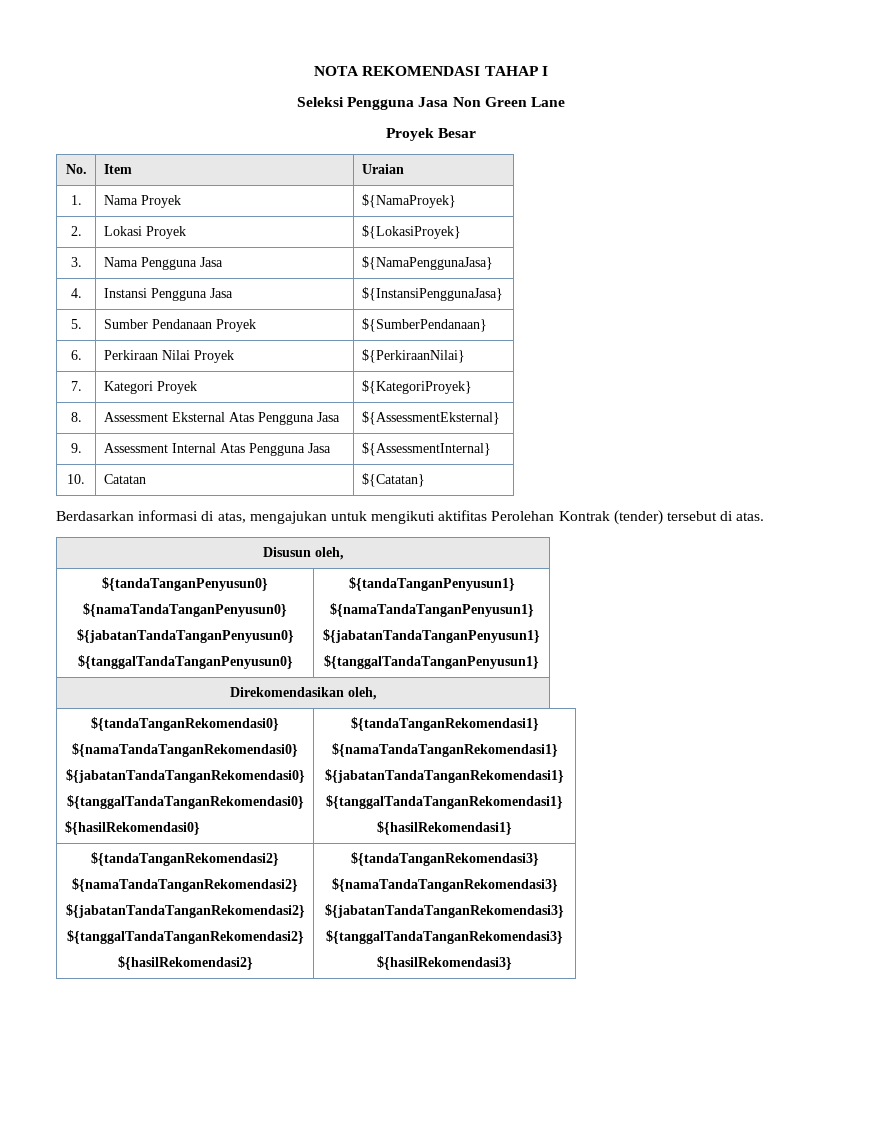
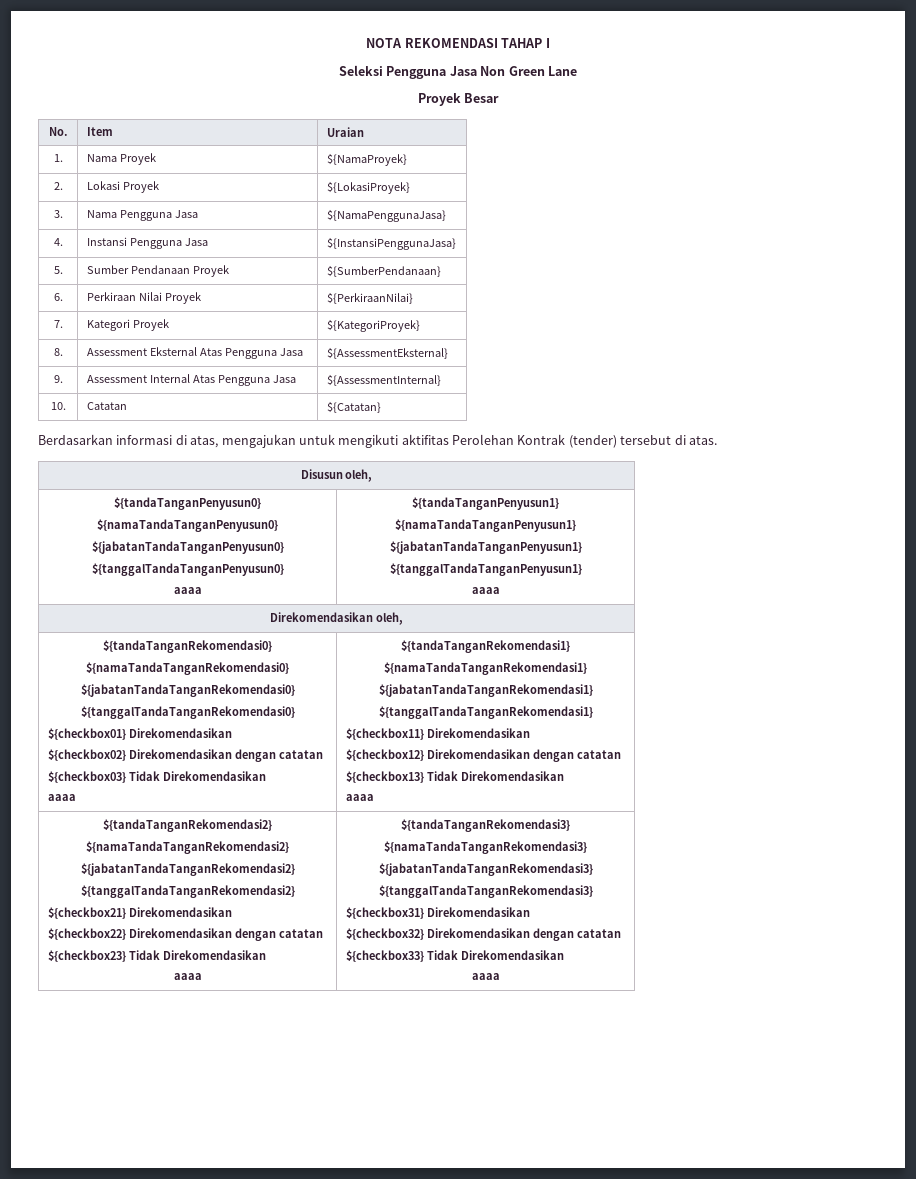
(293, 662) none -> [173,587,202,594] // aaaa
(539, 662) none -> [471,587,500,594] // aaaa
[64,821,200,835] [350,717,539,731] [331,743,558,757] [325,769,564,783] [326,795,563,809] [377,821,512,835] [91,852,279,866] [72,878,298,892] [65,904,305,918] [66,930,304,944] [117,956,253,970] [350,852,539,866] [331,878,558,892] [325,904,564,918] [326,930,563,944] [377,956,512,970] ${hasilRekomendasi0} | ${tandaTanganRekomendasi1} // ${namaTandaTanganRekomendasi1} // ${jabatanTandaTanganRekomendasi1} // ${tanggalTandaTanganRekomendasi1} // ${hasilRekomendasi1} // ${tandaTanganRekomendasi2} // ${namaTandaTanganRekomendasi2} // ${jabatanTandaTanganRekomendasi2} // ${tanggalTandaTanganRekomendasi2} // ${hasilRekomendasi2} | ${tandaTanganRekomendasi3} // ${namaTandaTanganRekomendasi3} // ${jabatanTandaTanganRekomendasi3} // ${tanggalTandaTanganRekomendasi3} // ${hasilRekomendasi3} -> [47,728,232,740] [47,749,323,762] [47,771,266,783] [47,794,76,801] [400,640,570,653] [383,662,587,675] [378,684,593,697] [378,706,593,719] [345,728,530,740] [345,749,621,762] [345,771,564,783] [345,794,374,801] [103,819,272,832] [86,841,289,854] [80,863,295,876] [80,885,295,898] [47,907,232,919] [47,928,323,941] [47,950,266,962] [173,973,202,980] [400,819,570,832] [383,841,587,854] [378,863,593,876] [378,885,593,898] [345,907,530,919] [345,928,621,941] [345,950,564,962] [471,973,500,980] ${checkbox01} Direkomendasikan // ${checkbox02} Direkomendasikan dengan catatan // ${checkbox03} Tidak Direkomendasikan // aaaa | ${tandaTanganRekomendasi1} // ${namaTandaTanganRekomendasi1} // ${jabatanTandaTanganRekomendasi1} // ${tanggalTandaTanganRekomendasi1} // ${checkbox11} Direkomendasikan // ${checkbox12} Direkomendasikan dengan catatan // ${checkbox13} Tidak Direkomendasikan // aaaa // ${tandaTanganRekomendasi2} // ${namaTandaTanganRekomendasi2} // ${jabatanTandaTanganRekomendasi2} // ${tanggalTandaTanganRekomendasi2} // ${checkbox21} Direkomendasikan // ${checkbox22} Direkomendasikan dengan catatan // ${checkbox23} Tidak Direkomendasikan // aaaa | ${tandaTanganRekomendasi3} // ${namaTandaTanganRekomendasi3} // ${jabatanTandaTanganRekomendasi3} // ${tanggalTandaTanganRekomendasi3} // ${checkbox31} Direkomendasikan // ${checkbox32} Direkomendasikan dengan catatan // ${checkbox33} Tidak Direkomendasikan // aaaa

